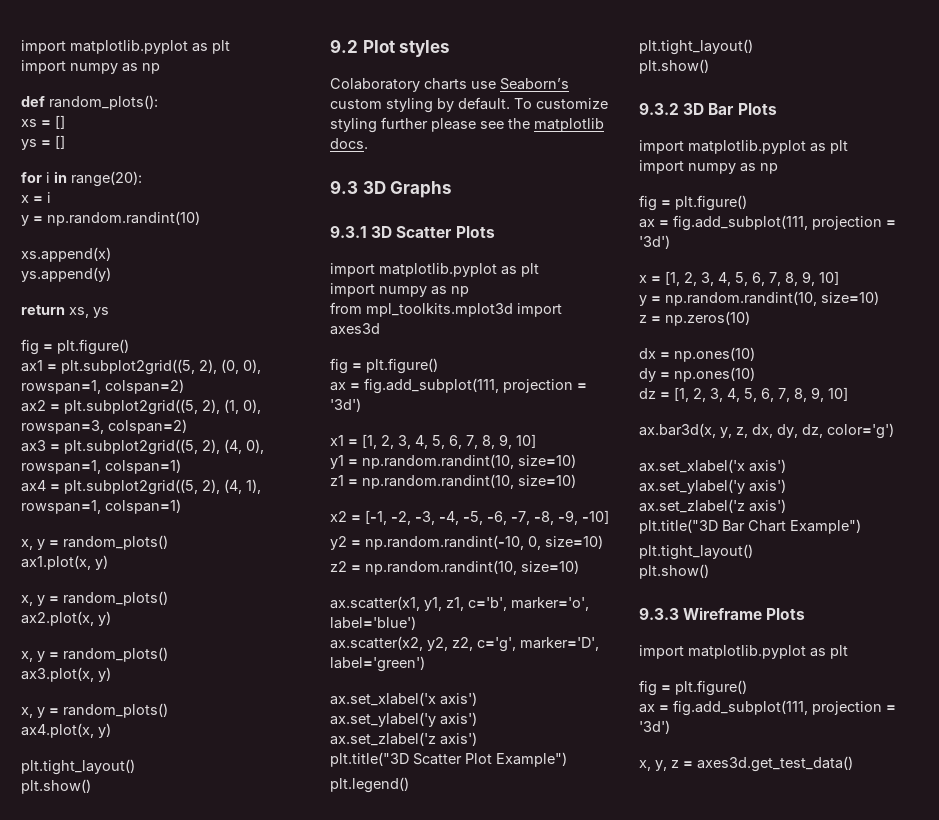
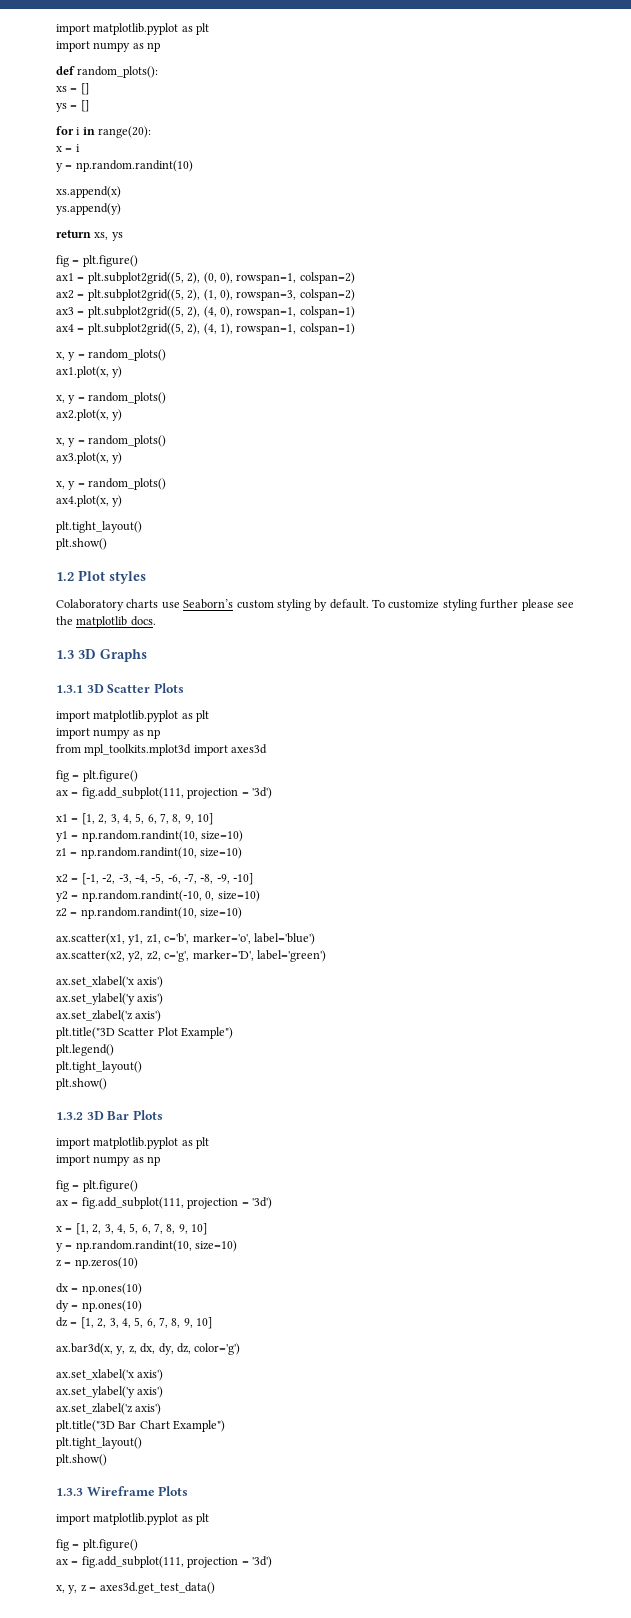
[330,39,358,53] 9.2 -> [56,572,74,581] 1.2
[330,180,358,194] 9.3 -> [56,650,74,659] 1.3
[330,226,367,238] 9.3.1 -> [56,685,83,693] 1.3.1
[639,103,679,115] 9.3.2 -> [56,1112,83,1120] 1.3.2
[639,608,679,620] 9.3.3 -> [56,1488,83,1496] 1.3.3

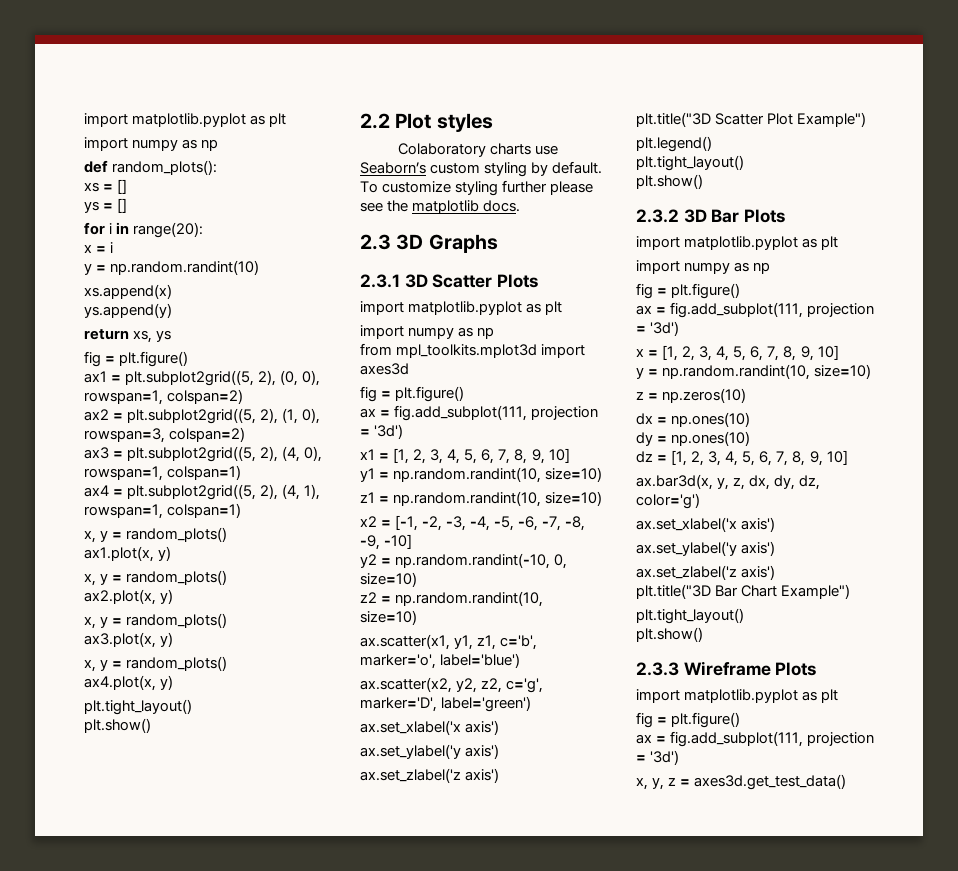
[56,572,74,581] 1.2 -> [360,113,390,129] 2.2
[56,650,74,659] 1.3 -> [360,234,391,250] 2.3
[56,685,83,693] 1.3.1 -> [360,274,400,288] 2.3.1
[56,1112,83,1120] 1.3.2 -> [636,209,679,223] 2.3.2
[56,1488,83,1496] 1.3.3 -> [636,662,679,676] 2.3.3

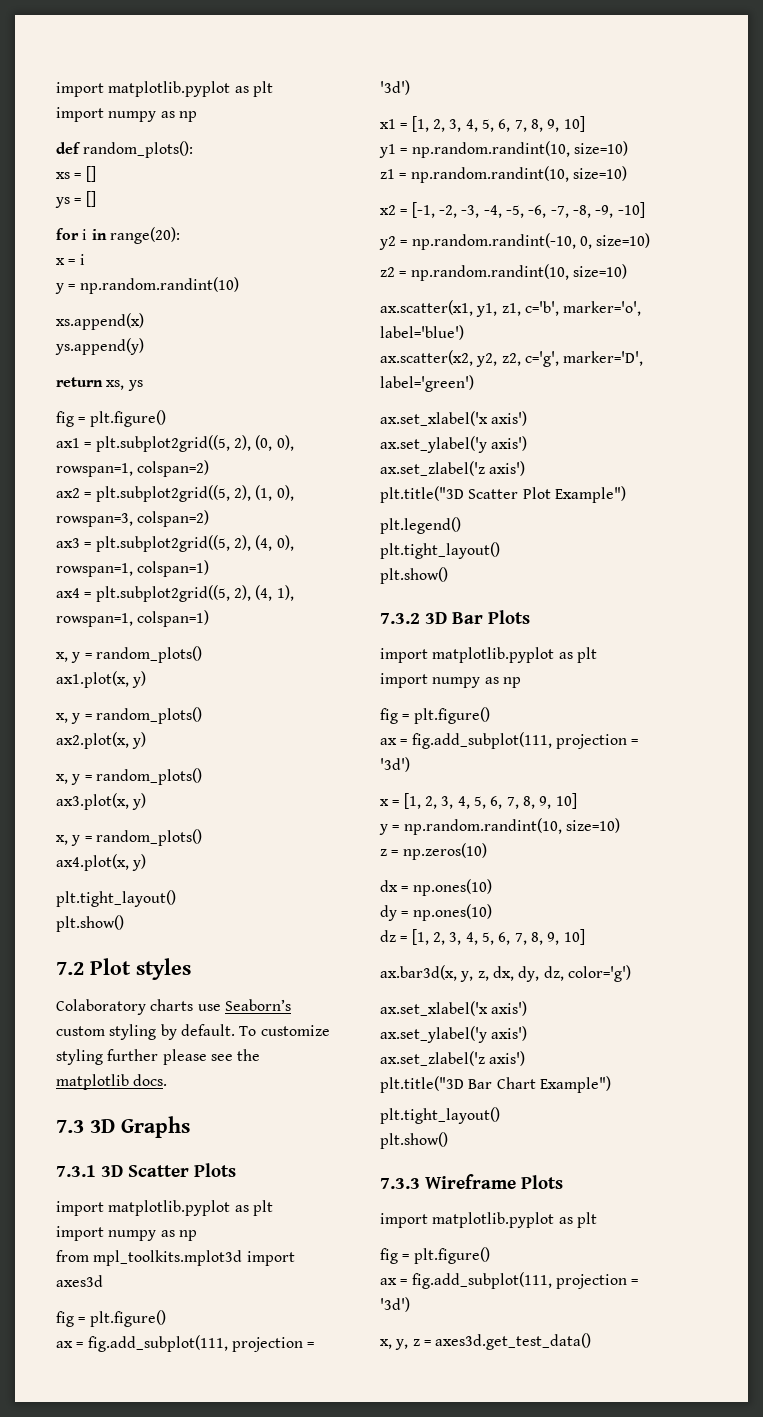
[360,113,390,129] 2.2 -> [56,962,84,975] 7.2
[360,234,391,250] 2.3 -> [56,1120,84,1133] 7.3
[360,274,400,288] 2.3.1 -> [56,1165,96,1177] 7.3.1
[636,209,679,223] 2.3.2 -> [380,613,420,624] 7.3.2
[636,662,679,676] 2.3.3 -> [380,1178,420,1189] 7.3.3

